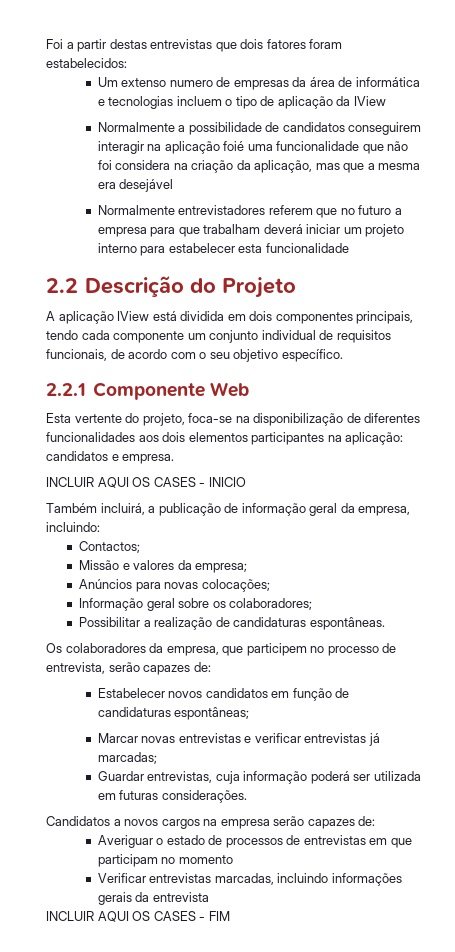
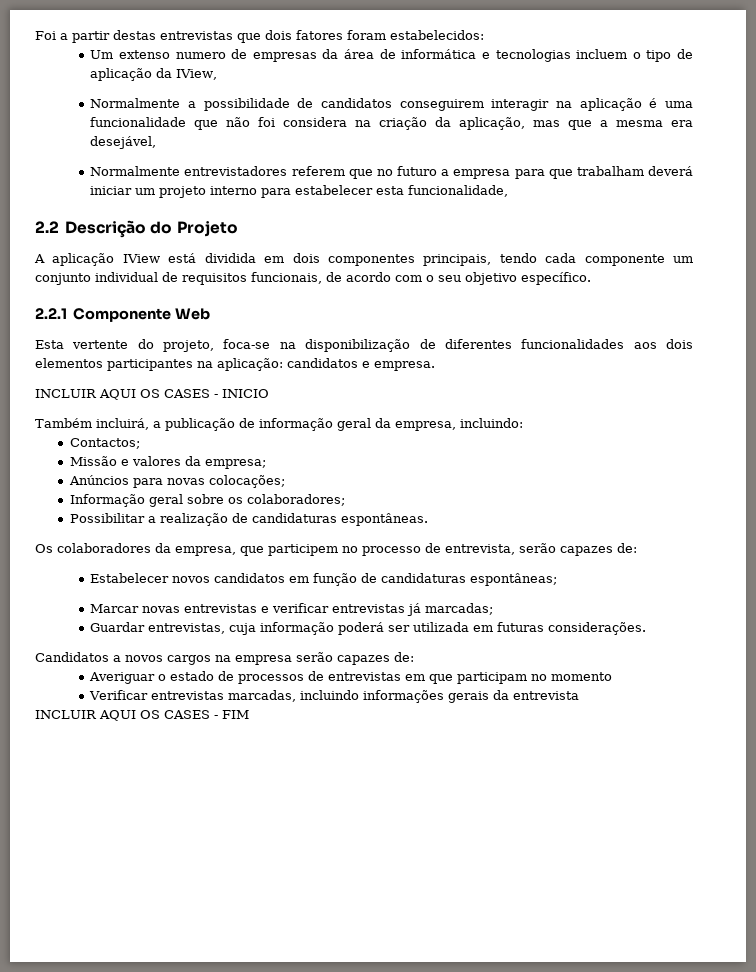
[353,96,386,106] IView -> [176,69,218,80] IView,
[223,141,245,151] foié -> [649,98,658,108] é
[119,179,174,192] desejável -> [90,136,157,149] desejável,
[265,243,349,253] funcionalidade -> [408,185,509,197] funcionalidade,

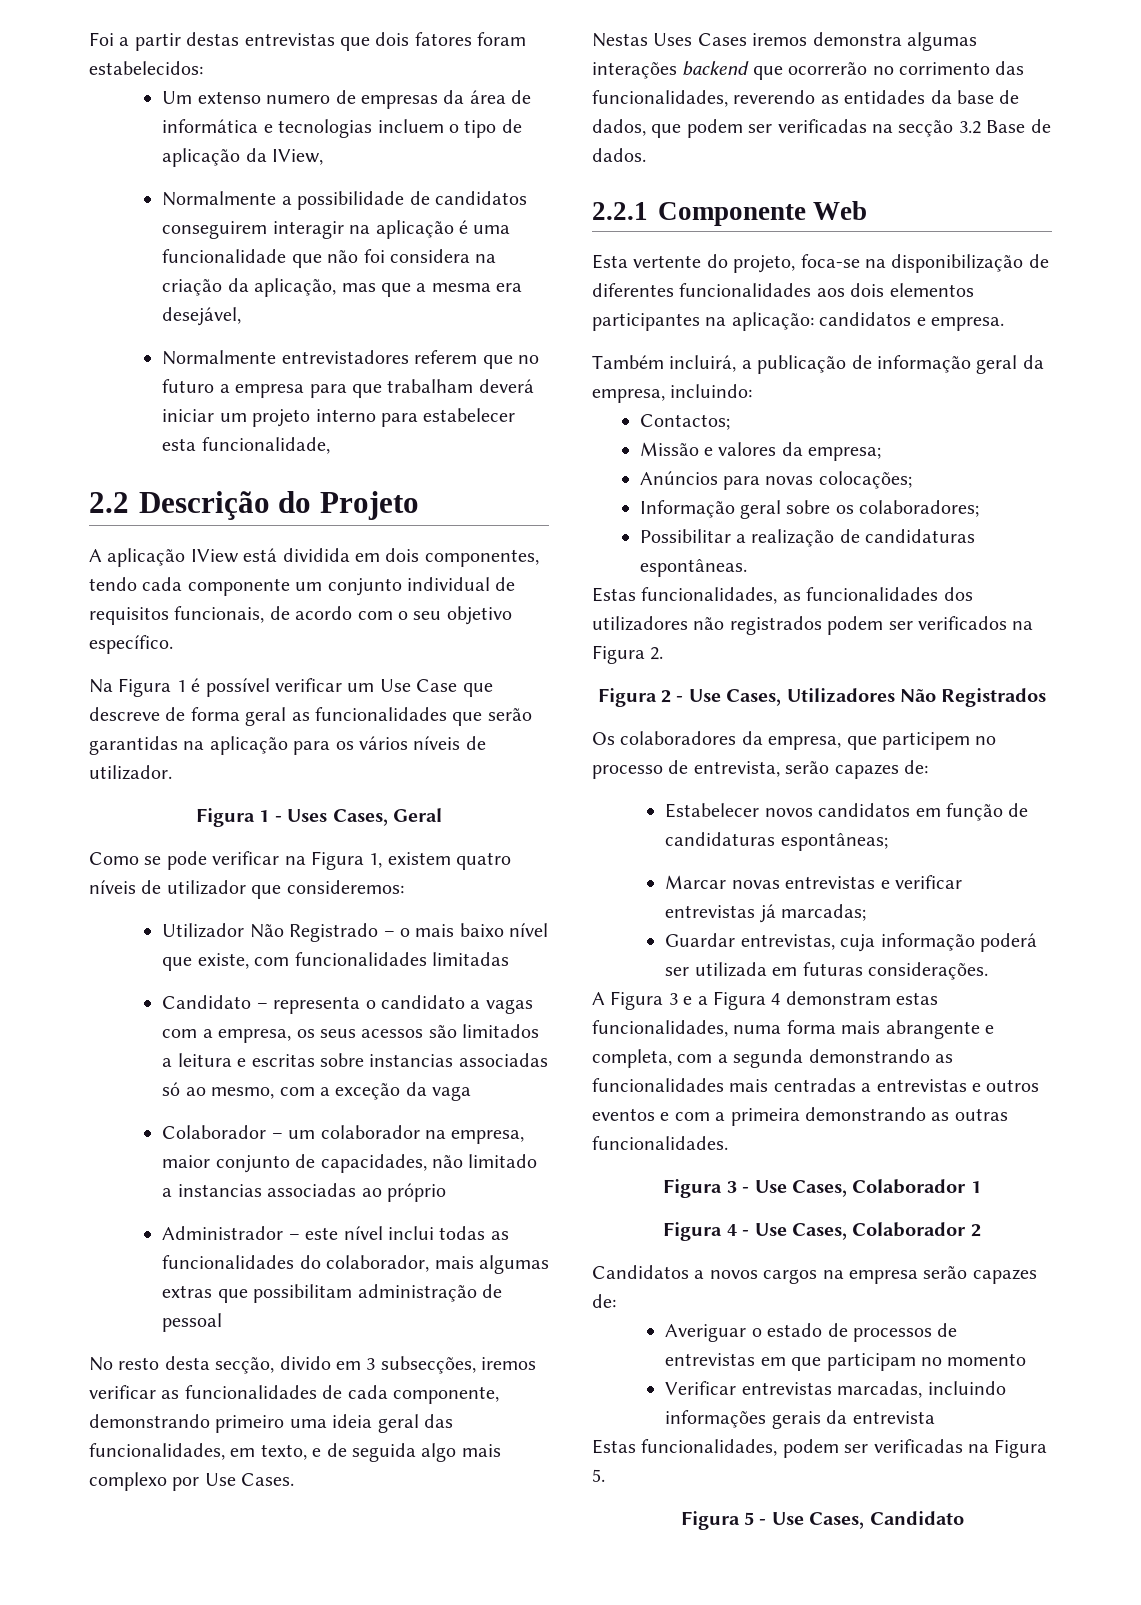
[327,254,492,266] componentes principais, -> [424,549,539,567] componentes,
(591, 278) none -> [89,678,493,697] [89,707,532,726] [89,736,486,755] [89,765,172,780] [196,808,442,827] [89,851,512,870] [89,880,404,899] [162,923,549,942] [162,952,509,971] [162,995,533,1014] [162,1024,540,1043] [162,1053,548,1067] [162,1082,472,1101] [162,1125,525,1144] [162,1154,538,1173] [162,1183,446,1202] [162,1226,509,1240] [162,1255,549,1274] [162,1284,502,1303] [162,1313,223,1332] [89,1356,537,1374] [89,1385,499,1404] [89,1414,453,1433] [89,1443,501,1462] [89,1472,295,1491] [592,32,977,51] [592,61,1025,80] [592,90,1020,107] [592,119,1051,138] [592,148,646,162] // Na Figura 1 é possível verificar um Use Case que descreve de forma geral as funcionalidades que serão garantidas na aplicação para os vários níveis de utilizador. // Figura 1 - Uses Cases, Geral // Como se pode verificar na Figura 1, existem quatro níveis de utilizador que consideremos: // Utilizador Não Registrado – o mais baixo nível que existe, com funcionalidades limitadas // Candidato – representa o candidato a vagas com a empresa, os seus acessos são limitados a leitura e escritas sobre instancias associadas só ao mesmo, com a exceção da vaga // Colaborador – um colaborador na empresa, maior conjunto de capacidades, não limitado a instancias associadas ao próprio // Administrador – este nível inclui todas as funcionalidades do colaborador, mais algumas extras que possibilitam administração de pessoal // No resto desta secção, divido em 3 subsecções, iremos verificar as funcionalidades de cada componente, demonstrando primeiro uma ideia geral das funcionalidades, em texto, e de seguida algo mais complexo por Use Cases. // Nestas Uses Cases iremos demonstra algumas interações backend que ocorrerão no corrimento das funcionalidades, reverendo as entidades da base de dados, que podem ser verificadas na secção 3.2 Base de dados.
[35,389,269,400] // INCLUIR AQUI OS CASES - INICIO -> (1004, 324) none
(428, 519) none -> [592,587,973,604] [592,616,1034,635] [592,645,664,664] [597,688,1047,707] // Estas funcionalidades, as funcionalidades dos utilizadores não registrados podem ser verificados na Figura 2. // Figura 2 - Use Cases, Utilizadores Não Registrados
(647, 628) none -> [592,991,939,1010] [592,1020,994,1039] [592,1049,953,1068] [592,1078,1040,1092] [592,1107,1008,1126] [592,1136,728,1150] [663,1179,981,1198] [663,1222,981,1241] // A Figura 3 e a Figura 4 demonstram estas funcionalidades, numa forma mais abrangente e completa, com a segunda demonstrando as funcionalidades mais centradas a entrevistas e outros eventos e com a primeira demonstrando as outras funcionalidades. // Figura 3 - Use Cases, Colaborador 1 // Figura 4 - Use Cases, Colaborador 2
[35,710,249,721] INCLUIR AQUI OS CASES - FIM -> [592,1439,1048,1458] [592,1469,605,1482] [680,1511,964,1530] Estas funcionalidades, podem ser verificadas na Figura 5. // Figura 5 - Use Cases, Candidato

